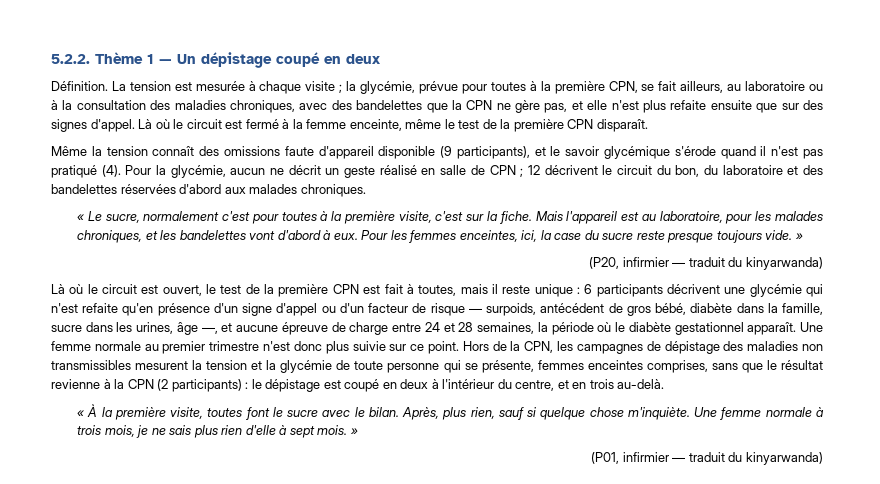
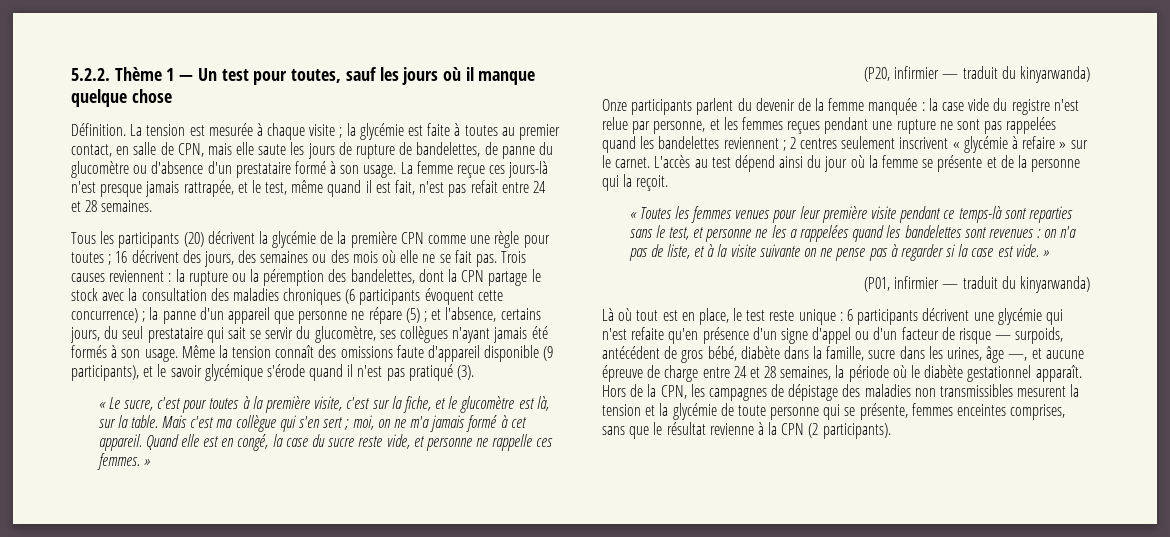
[201,52,380,68] dépistage coupé en deux -> [221,67,536,85] [71,89,172,107] test pour toutes, sauf les jours où il manque quelque chose
[360,81,824,94] [51,100,824,113] [51,119,648,132] glycémie, prévue pour toutes à la première CPN, se fait ailleurs, au laboratoire ou à la consultation des maladies chroniques, avec des bandelettes que la CPN ne gère pas, et elle n'est plus refaite ensuite que sur des signes d'appel. Là où le circuit est fermé à la femme enceinte, même le test de la première CPN disparaît. // -> [359,123,560,140] [71,142,553,159] [71,161,549,178] [71,180,546,197] [71,200,153,212] [71,231,550,248] [71,250,527,267] [71,269,541,286] [71,288,503,305] [71,307,541,324] [70,326,548,343] [71,345,178,362] glycémie est faite à toutes au premier contact, en salle de CPN, mais elle saute les jours de rupture de bandelettes, de panne du glucomètre ou d'absence d'un prestataire formé à son usage. La femme reçue ces jours-là n'est presque jamais rattrapée, et le test, même quand il est fait, n'est pas refait entre 24 et 28 semaines. // Tous les participants (20) décrivent la glycémie de la première CPN comme une règle pour toutes ; 16 décrivent des jours, des semaines ou des mois où elle ne se fait pas. Trois causes reviennent : la rupture ou la péremption des bandelettes, dont la CPN partage le stock avec la consultation des maladies chroniques (6 participants évoquent cette concurrence) ; la panne d'un appareil que personne ne répare (5) ; et l'absence, certains jours, du seul prestataire qui sait se servir du glucomètre, ses collègues n'ayant jamais été formés à son usage.
[101,165,823,178] [51,184,366,197] (4). Pour la glycémie, aucun ne décrit un geste réalisé en salle de CPN ; 12 décrivent le circuit du bon, du laboratoire et des bandelettes réservées d'abord aux malades chroniques. -> [457,365,475,380] (3).
[143,211,220,221] normalement -> (153, 405) none
[499,211,823,224] [76,230,538,243] fiche. Mais l'appareil est au laboratoire, pour les malades chroniques, et les bandelettes vont d'abord à eux. Pour les femmes enceintes, ici, -> [402,396,549,413] [98,415,527,432] [98,434,269,451] fiche, et le glucomètre est là, sur la table. Mais c'est ma collègue qui s'en sert ; moi, on ne m'a jamais formé à cet appareil. Quand elle est en congé,
[667,230,793,243] presque toujours vide. -> [386,434,554,451] [96,453,140,470] vide, et personne ne rappelle ces femmes.
[51,284,498,297] Là où le circuit est ouvert, le test de la première CPN est fait à toutes, mais il -> [602,98,1079,115] [602,117,1057,134] [602,136,1088,153] [602,155,1081,172] [602,174,669,191] [629,206,1073,223] [629,225,1077,242] [628,244,1050,261] [864,276,1090,293] [602,308,766,325] Onze participants parlent du devenir de la femme manquée : la case vide du registre n'est relue par personne, et les femmes reçues pendant une rupture ne sont pas rappelées quand les bandelettes reviennent ; 2 centres seulement inscrivent « glycémie à refaire » sur le carnet. L'accès au test dépend ainsi du jour où la femme se présente et de la personne qui la reçoit. // « Toutes les femmes venues pour leur première visite pendant ce temps-là sont reparties sans le test, et personne ne les a rappelées quand les bandelettes sont revenues : on n'a pas de liste, et à la visite suivante on ne pense pas à regarder si la case est vide. » // (P01, infirmier — traduit du kinyarwanda) // Là où tout est en place, le test
[800,322,824,332] [51,341,459,354] Une femme normale au premier trimestre n'est donc plus suivie sur ce point. -> (1082, 373) none
[171,379,665,392] [76,404,825,420] [76,425,358,438] [591,452,823,465] participants) : le dépistage est coupé en deux à l'intérieur du centre, et en trois au-delà. // « À la première visite, toutes font le sucre avec le bilan. Après, plus rien, sauf si quelque chose m'inquiète. Une femme normale à trois mois, je ne sais plus rien d'elle à sept mois. » // (P01, infirmier — traduit du kinyarwanda) -> [822,423,891,439] participants).

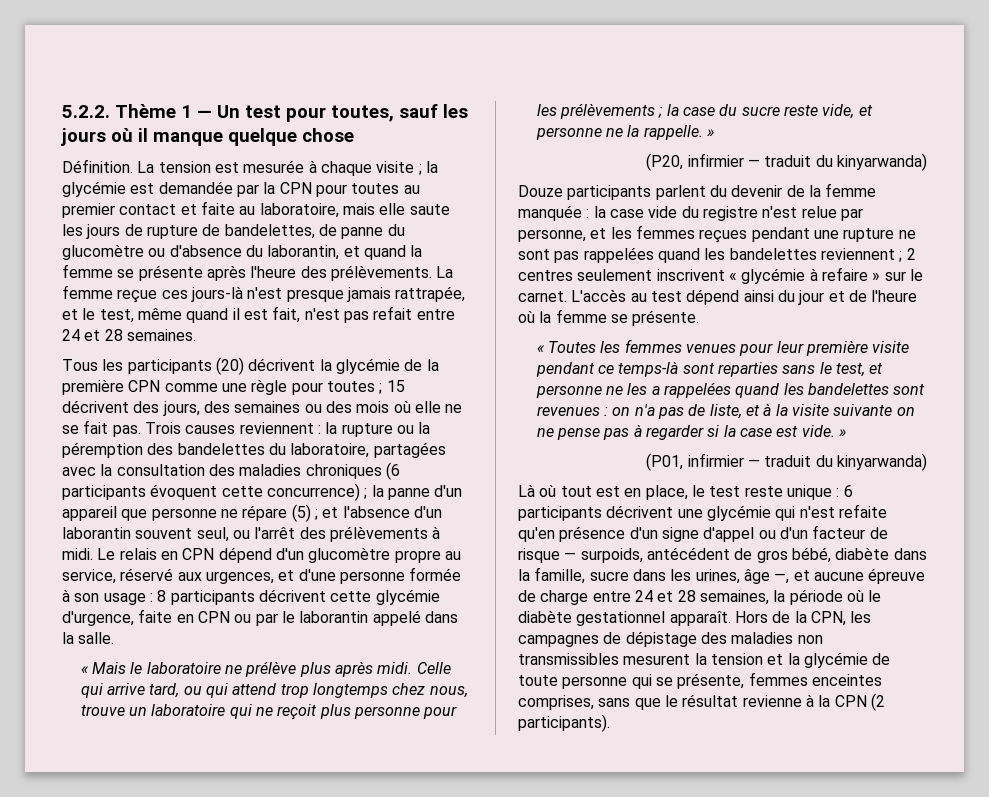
[427,123,560,140] [71,142,204,157] faite à toutes au premier contact, en salle de CPN, -> [158,181,420,197] [62,201,339,218] demandée par la CPN pour toutes au premier contact et faite au laboratoire,
[207,161,397,178] d'un prestataire formé à son usage. -> [245,245,423,260] [62,264,432,281] du laborantin, et quand la femme se présente après l'heure des prélèvements.
[115,251,128,263] 16 -> [386,380,405,392] 15
[350,269,541,286] [71,288,98,301] bandelettes, dont la CPN partage le stock -> [177,442,446,458] bandelettes du laboratoire, partagées
[445,307,541,322] [70,326,548,343] [71,345,554,362] [71,364,475,381] [98,396,549,413] [98,415,527,432] [98,434,269,451] l'absence, certains jours, du seul prestataire qui sait se servir du glucomètre, ses collègues n'ayant jamais été formés à son usage. Même la tension connaît des omissions faute d'appareil disponible (9 participants), et le savoir glycémique s'érode quand il n'est pas pratiqué (3). // « Le sucre, c'est pour toutes à la première visite, c'est sur la fiche, et le glucomètre est là, sur la table. Mais c'est ma collègue qui s'en sert ; moi, on ne m'a jamais formé à cet appareil. Quand elle est en congé, -> [342,506,442,518] [62,526,441,542] [62,547,461,563] [62,567,462,584] [62,589,440,605] [62,609,458,626] [62,632,115,644] [80,661,451,677] [80,683,468,698] [80,704,458,720] [536,103,664,119] l'absence d'un laborantin souvent seul, ou l'arrêt des prélèvements à midi. Le relais en CPN dépend d'un glucomètre propre au service, réservé aux urgences, et d'une personne formée à son usage : 8 participants décrivent cette glycémie d'urgence, faite en CPN ou par le laborantin appelé dans la salle. // « Mais le laboratoire ne prélève plus après midi. Celle qui arrive tard, ou qui attend trop longtemps chez nous, trouve un laboratoire qui ne reçoit plus personne pour les prélèvements ;
[492,434,554,451] [96,453,140,470] rappelle ces femmes. -> [627,125,703,140] la rappelle.
[602,99,627,111] Onze -> [518,185,563,197] Douze
(848, 164) none -> [828,290,918,302] et de l'heure
[937,155,1081,172] [602,174,669,191] présente et de la personne qui la reçoit. -> [632,310,700,326] présente.

